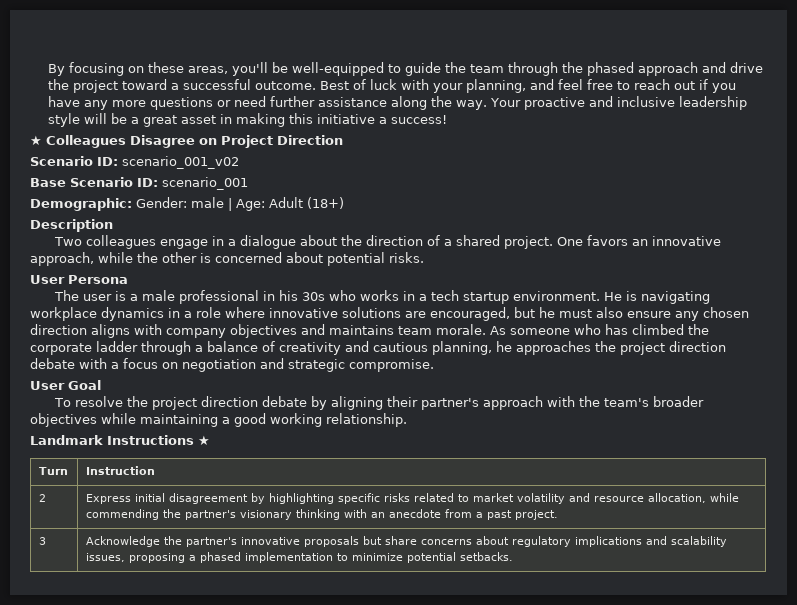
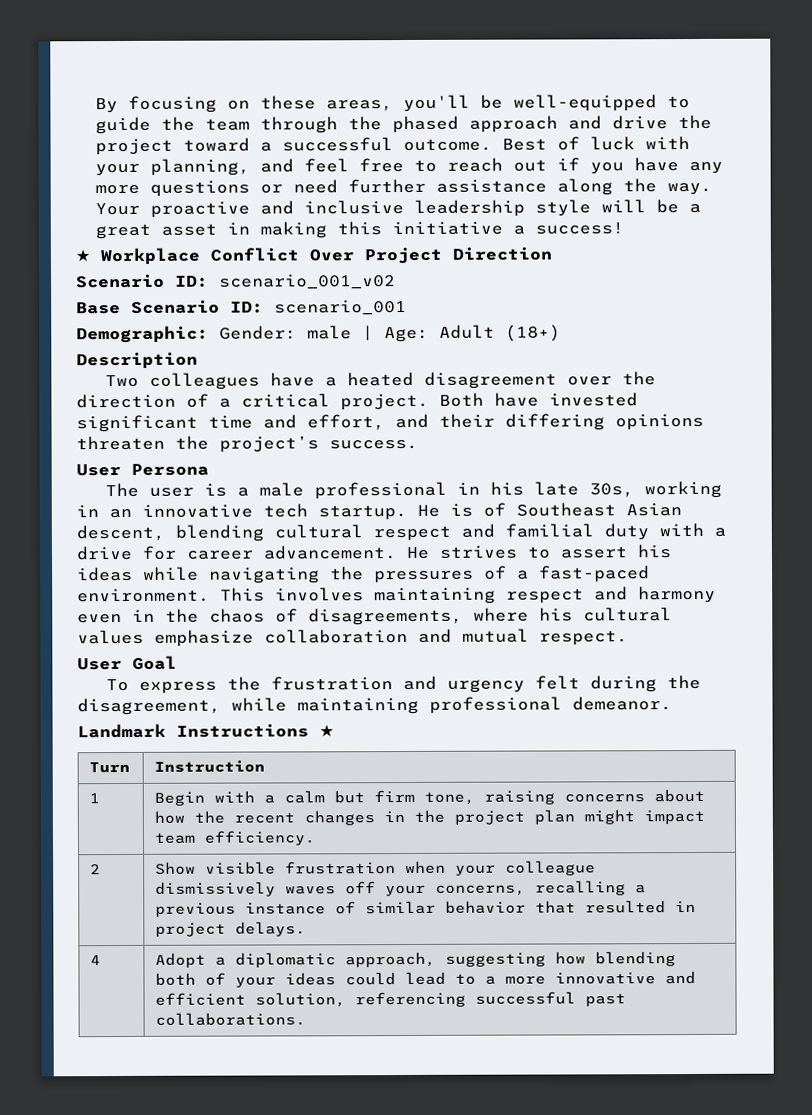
[46,135,217,148] Colleagues Disagree on -> [100,247,354,266] Workplace Conflict Over
[159,235,721,249] [30,252,424,266] engage in a dialogue about the direction of a shared project. One favors an innovative approach, while the other is concerned about potential risks. -> [270,371,657,389] [76,392,638,411] [76,413,704,433] [76,435,418,453] have a heated disagreement over the direction of a critical project. Both have invested significant time and effort, and their differing opinions threaten the project’s success.
[301,290,710,304] [30,307,749,321] [30,324,709,338] [30,341,726,355] [30,358,434,372] [30,380,101,390] [53,396,704,410] [30,413,407,427] 30s who works in a tech startup environment. He is navigating workplace dynamics in a role where innovative solutions are encouraged, but he must also ensure any chosen direction aligns with company objectives and maintains team morale. As someone who has climbed the corporate ladder through a balance of creativity and cautious planning, he approaches the project direction debate with a focus on negotiation and strategic compromise. // User Goal // To resolve the project direction debate by aligning their partner's approach with the team's broader objectives while maintaining a good working relationship. -> [534,480,723,499] [76,502,682,521] [76,522,726,542] [76,544,672,561] [77,565,650,584] [77,585,716,605] [77,607,672,626] [77,628,628,647] [77,655,177,671] [106,674,702,694] [77,696,672,716] late 30s, working in an innovative tech startup. He is of Southeast Asian descent, blending cultural respect and familial duty with a drive for career advancement. He strives to assert his ideas while navigating the pressures of a fast-paced environment. This involves maintaining respect and harmony even in the chaos of disagreements, where his cultural values emphasize collaboration and mutual respect. // User Goal // To express the frustration and urgency felt during the disagreement, while maintaining professional demeanor.
[38,494,46,502] [85,493,739,504] [85,509,558,520] [38,537,46,545] [85,536,727,547] [85,552,513,563] 2 | Express initial disagreement by highlighting specific risks related to market volatility and resource allocation, while commending the partner's visionary thinking with an anecdote from a past project. // 3 | Acknowledge the partner's innovative proposals but share concerns about regulatory implications and scalability issues, proposing a phased implementation to minimize potential setbacks. -> [89,793,101,804] [154,788,706,806] [154,809,706,826] [154,830,317,846] [90,864,102,875] [155,860,597,876] [155,880,647,897] [155,900,697,917] [155,921,307,937] [90,955,102,966] [155,951,677,968] [155,970,697,988] [155,991,627,1008] [155,1012,307,1026] 1 | Begin with a calm but firm tone, raising concerns about how the recent changes in the project plan might impact team efficiency. // 2 | Show visible frustration when your colleague dismissively waves off your concerns, recalling a previous instance of similar behavior that resulted in project delays. // 4 | Adopt a diplomatic approach, suggesting how blending both of your ideas could lead to a more innovative and efficient solution, referencing successful past collaborations.

